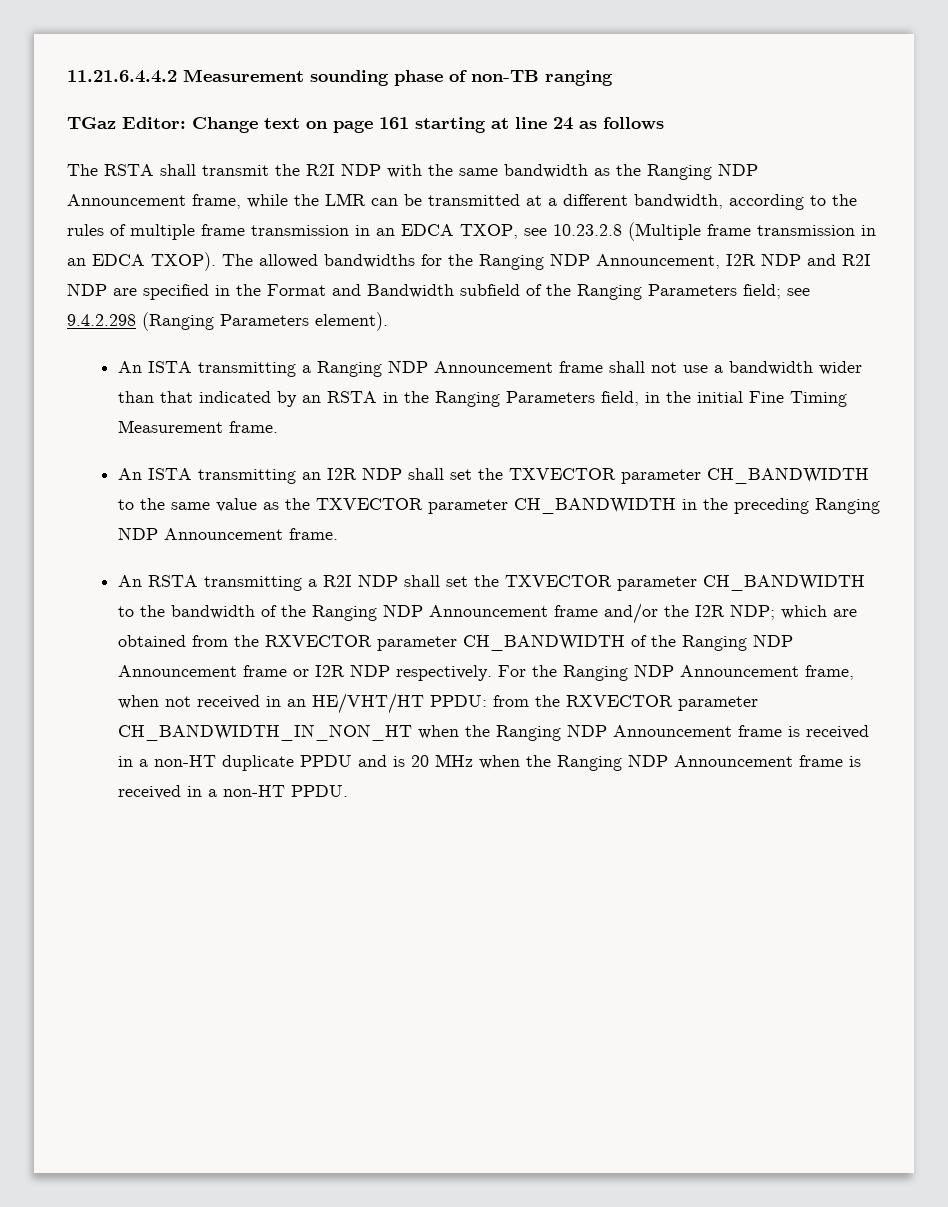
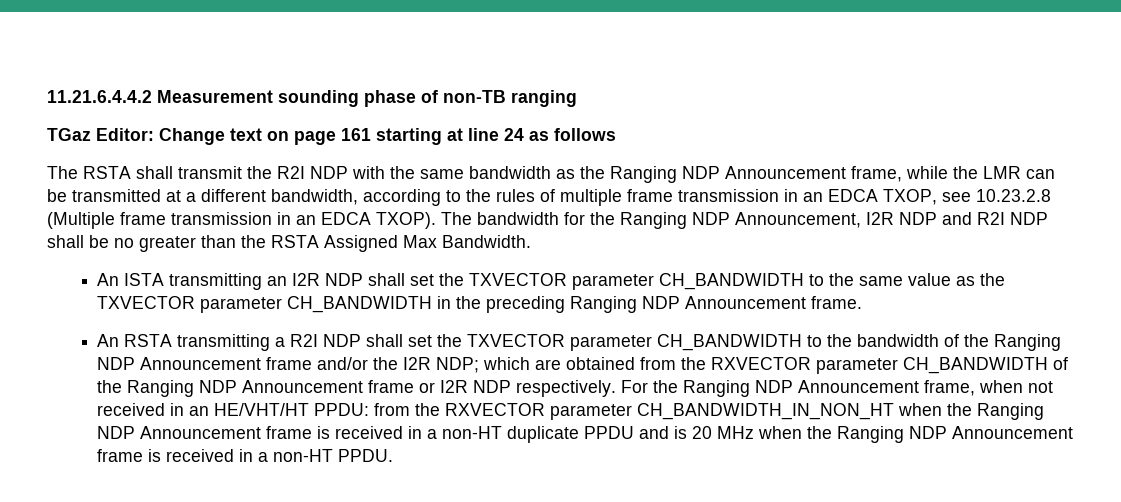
[259,254,415,268] allowed bandwidths -> [477,212,559,225] bandwidth
[113,284,810,300] [67,312,388,331] [117,360,862,377] [117,391,847,407] [117,420,278,433] are specified in the Format and Bandwidth subfield of the Ranging Parameters field; see 9.4.2.298 (Ranging Parameters element). // An ISTA transmitting a Ranging NDP Announcement frame shall not use a bandwidth wider than that indicated by an RSTA in the Ranging Parameters field, in the initial Fine Timing Measurement frame. -> [47,235,531,252] shall be no greater than the RSTA Assigned Max Bandwidth.

